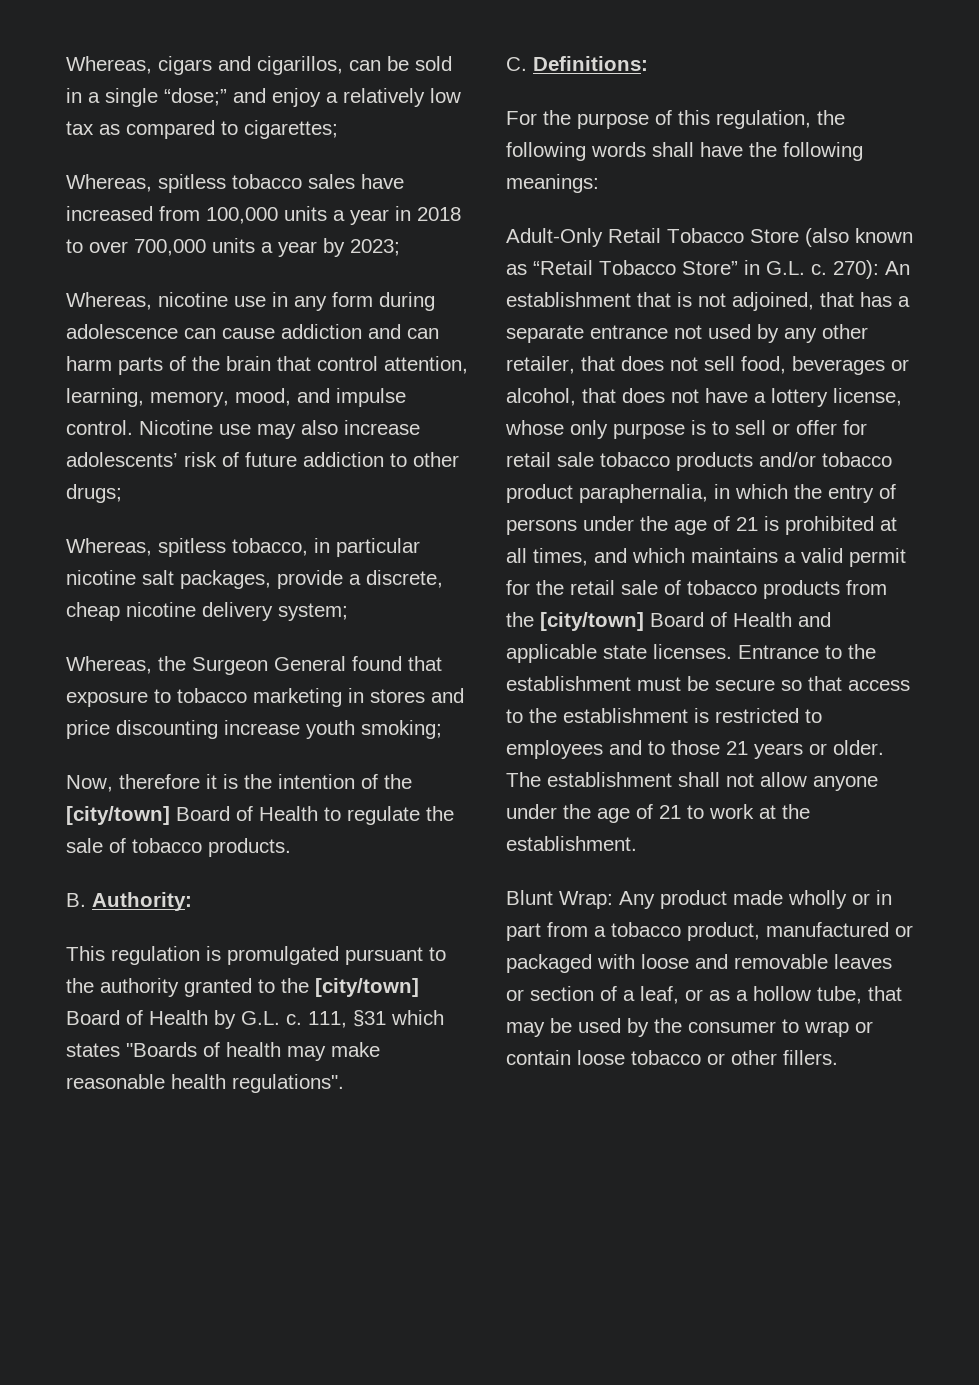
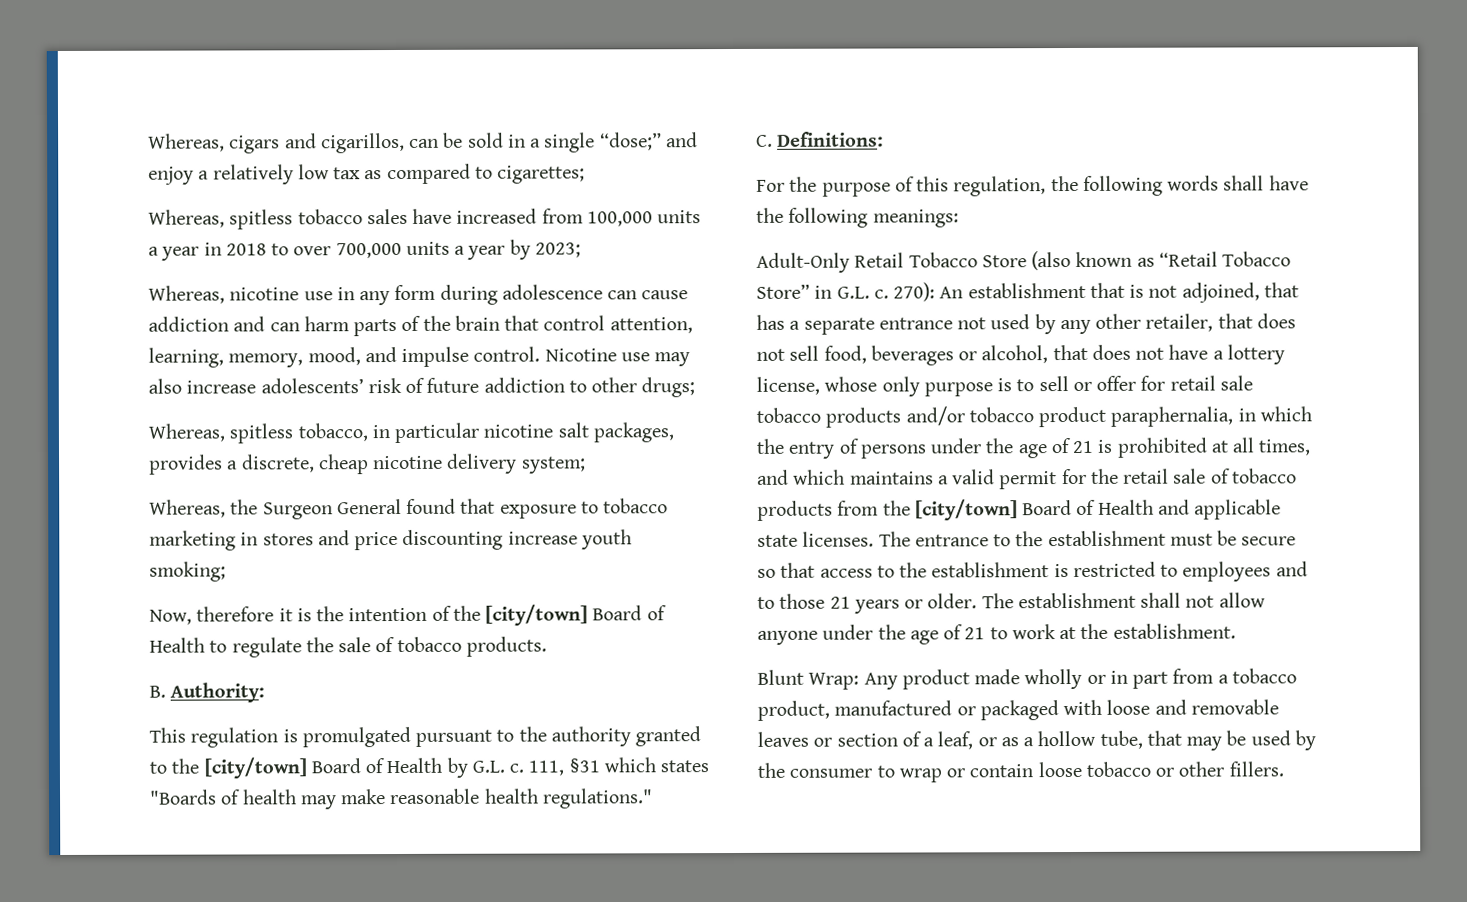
[277,570,343,589] provide -> [149,454,223,475] provides
[232,1074,344,1093] regulations". -> [542,788,653,809] regulations."
[738,645,819,659] Entrance -> [878,531,989,547] The entrance

